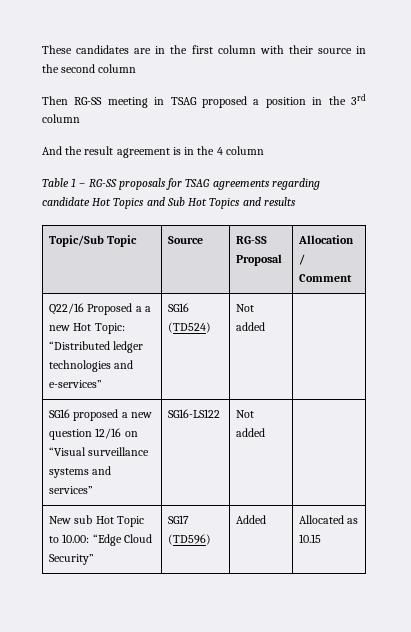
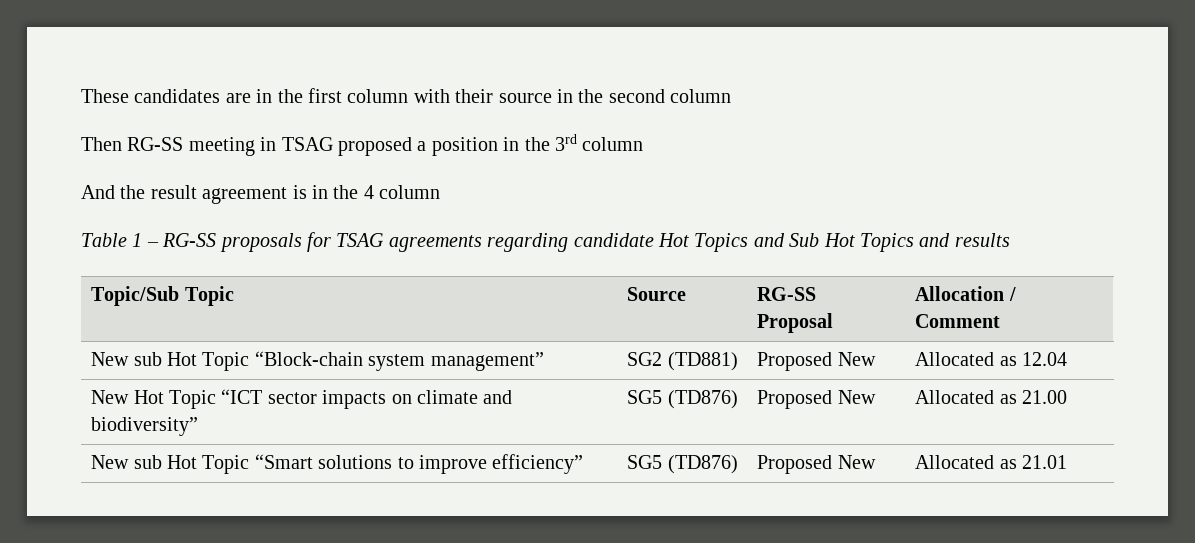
[49,303,151,315] [49,323,125,334] [49,341,144,353] [49,360,134,372] [49,380,103,388] [168,303,190,312] [168,322,212,333] [236,304,255,312] [236,322,266,331] [49,409,152,421] [49,428,138,440] [49,447,150,456] [49,466,112,478] [49,486,94,494] [168,409,221,418] [236,410,255,418] [236,428,266,437] [49,515,144,527] [49,534,152,546] [49,554,95,565] [168,515,190,524] [168,534,212,545] [236,515,267,524] [299,515,359,524] [299,534,322,543] Q22/16 Proposed a a new Hot Topic: “Distributed ledger technologies and e-services” | SG16 (TD524) | Not added | // SG16 proposed a new question 12/16 on “Visual surveillance systems and services” | SG16-LS122 | Not added | // New sub Hot Topic to 10.00: “Edge Cloud Security” | SG17 (TD596) | Added | Allocated as 10.15 -> [91,351,544,371] [627,352,738,371] [757,352,876,371] [915,352,1067,366] [91,389,513,409] [91,417,199,436] [627,390,738,409] [757,390,876,409] [915,390,1067,404] [91,454,584,474] [627,455,738,474] [757,455,876,474] [915,455,1067,469] New sub Hot Topic “Block-chain system management” | SG2 (TD881) | Proposed New | Allocated as 12.04 // New Hot Topic “ICT sector impacts on climate and biodiversity” | SG5 (TD876) | Proposed New | Allocated as 21.00 // New sub Hot Topic “Smart solutions to improve efficiency” | SG5 (TD876) | Proposed New | Allocated as 21.01

